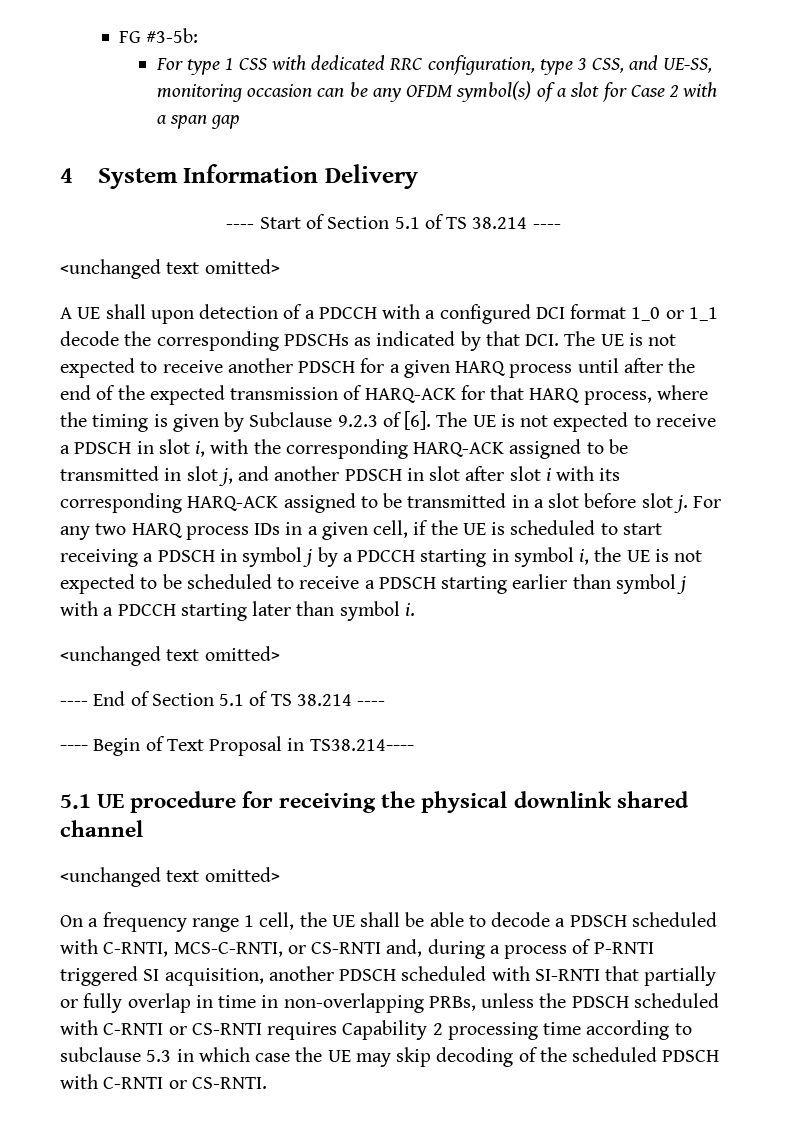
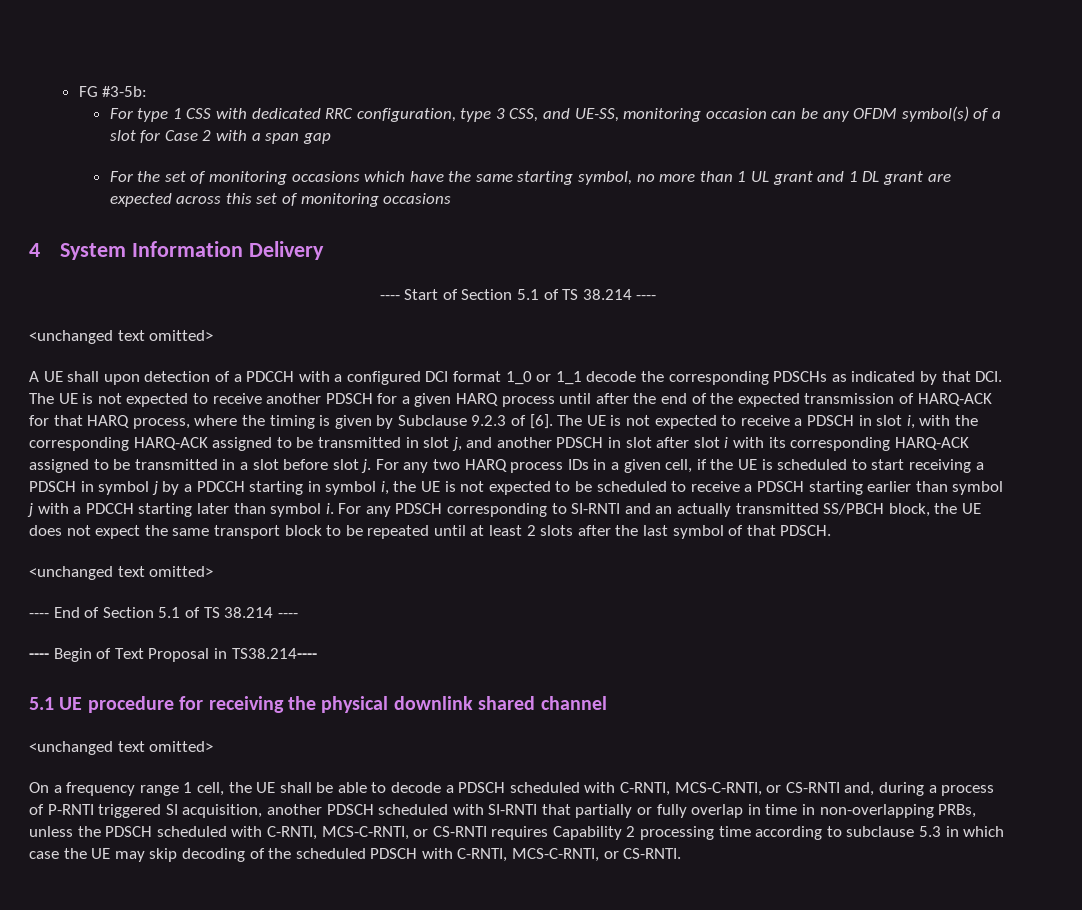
(241, 122) none -> [109,171,951,185] [109,193,452,207] // For the set of monitoring occasions which have the same starting symbol, no more than 1 UL grant and 1 DL grant are expected across this set of monitoring occasions
(415, 609) none -> [338,503,981,517] [29,525,832,539] For any PDSCH corresponding to SI-RNTI and an actually transmitted SS/PBCH block, the UE does not expect the same transport block to be repeated until at least 2 slots after the last symbol of that PDSCH.
[103,1023,164,1035] C-RNTI -> [266,826,409,840] C-RNTI, MCS-C-RNTI,
[103,1077,164,1089] C-RNTI -> [457,848,600,862] C-RNTI, MCS-C-RNTI,

